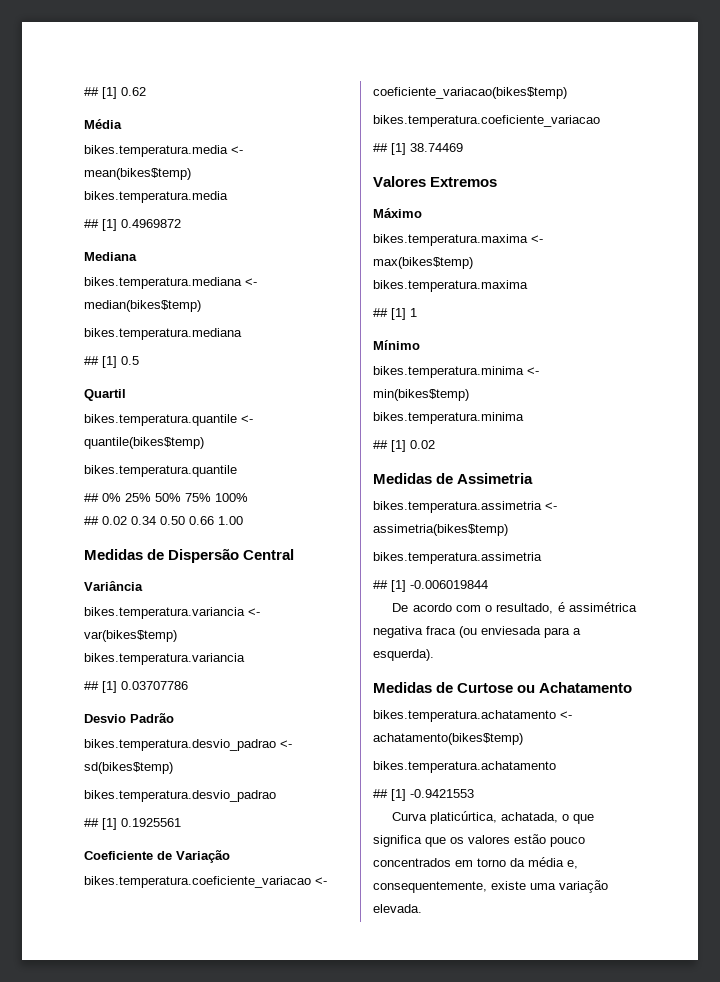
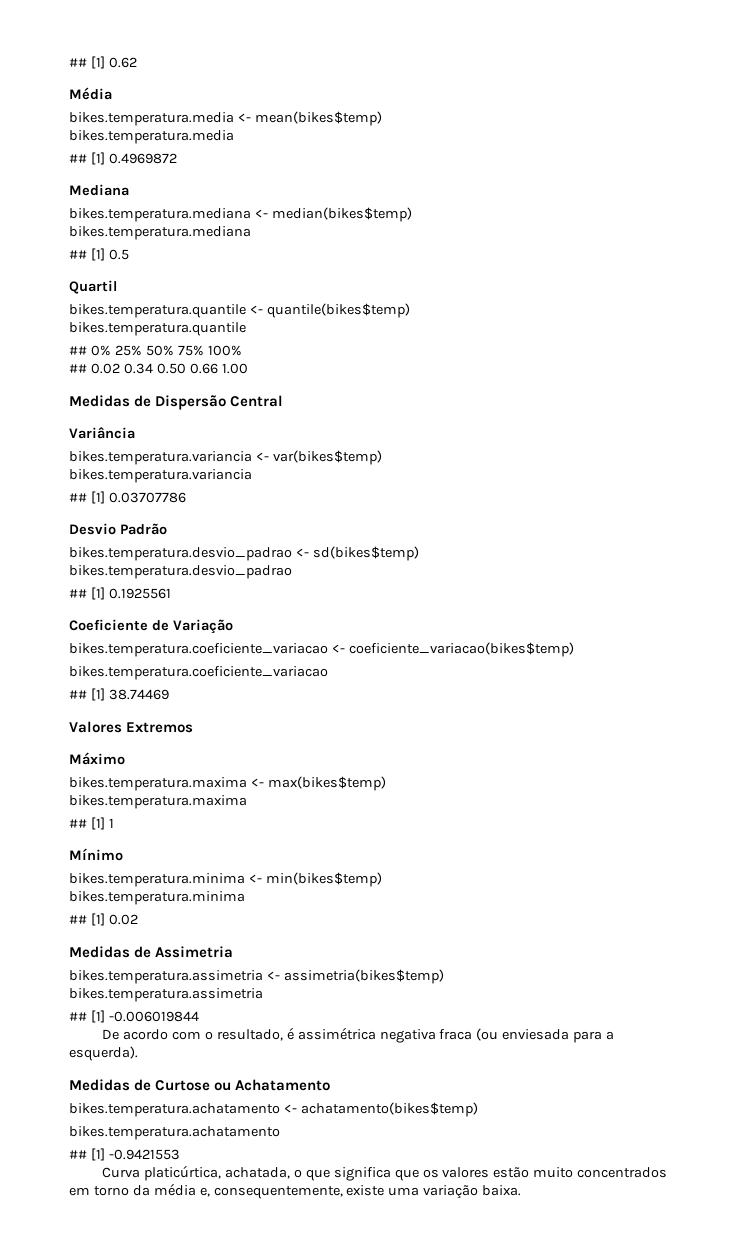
[550,837,585,847] pouco -> [533,1167,574,1178] muito
[373,904,422,913] elevada. -> [482,1185,522,1196] baixa.

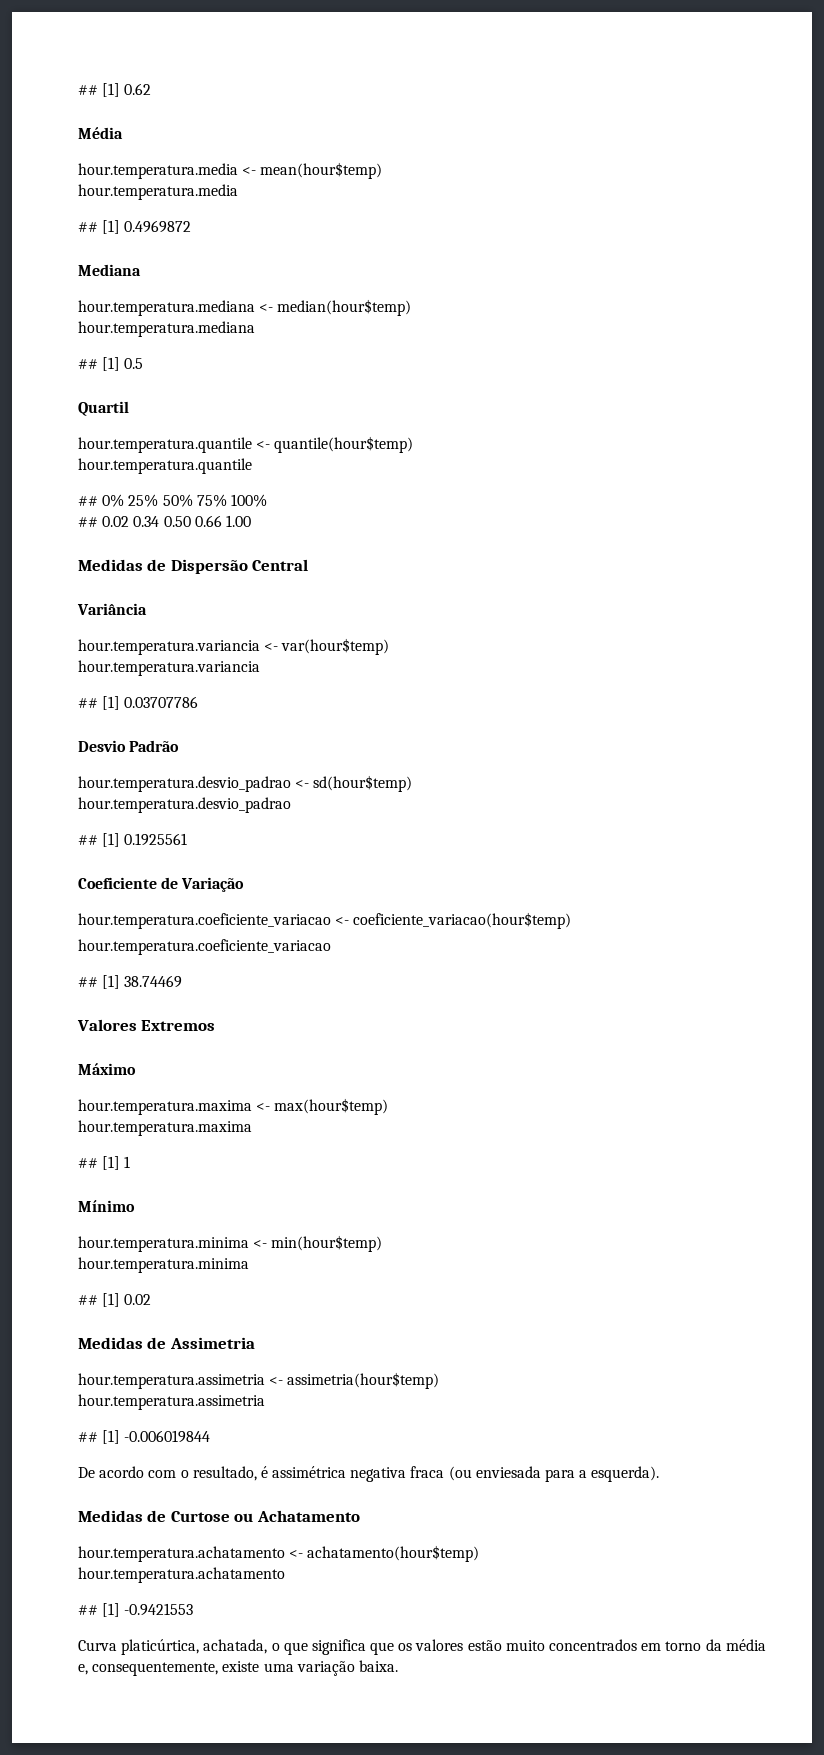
[69,111,382,126] [69,130,234,144] bikes.temperatura.media <- mean(bikes$temp) // bikes.temperatura.media -> [78,162,383,179] [78,184,238,200] hour.temperatura.media <- mean(hour$temp) // hour.temperatura.media
[69,207,412,222] [69,226,251,240] bikes.temperatura.mediana <- median(bikes$temp) // bikes.temperatura.mediana -> [78,299,412,316] [78,321,255,337] hour.temperatura.mediana <- median(hour$temp) // hour.temperatura.mediana
[69,303,410,318] [69,322,246,336] bikes.temperatura.quantile <- quantile(bikes$temp) // bikes.temperatura.quantile -> [78,436,414,453] [78,458,252,474] hour.temperatura.quantile <- quantile(hour$temp) // hour.temperatura.quantile
[69,450,382,465] [69,469,252,483] bikes.temperatura.variancia <- var(bikes$temp) // bikes.temperatura.variancia -> [78,638,390,655] [78,660,260,676] hour.temperatura.variancia <- var(hour$temp) // hour.temperatura.variancia
[69,546,419,561] [69,565,292,579] bikes.temperatura.desvio_padrao <- sd(bikes$temp) // bikes.temperatura.desvio_padrao -> [78,775,413,792] [78,797,291,813] hour.temperatura.desvio_padrao <- sd(hour$temp) // hour.temperatura.desvio_padrao
[69,642,574,657] [69,666,328,680] bikes.temperatura.coeficiente_variacao <- coeficiente_variacao(bikes$temp) // bikes.temperatura.coeficiente_variacao -> [78,912,572,929] [78,939,331,955] hour.temperatura.coeficiente_variacao <- coeficiente_variacao(hour$temp) // hour.temperatura.coeficiente_variacao
[69,776,386,791] [69,795,247,809] bikes.temperatura.maxima <- max(bikes$temp) // bikes.temperatura.maxima -> [78,1098,389,1115] [78,1120,252,1136] hour.temperatura.maxima <- max(hour$temp) // hour.temperatura.maxima
[69,872,382,887] [69,891,245,905] bikes.temperatura.minima <- min(bikes$temp) // bikes.temperatura.minima -> [78,1235,383,1252] [78,1257,249,1273] hour.temperatura.minima <- min(hour$temp) // hour.temperatura.minima
[69,969,444,984] [69,988,263,1002] bikes.temperatura.assimetria <- assimetria(bikes$temp) // bikes.temperatura.assimetria -> [78,1372,440,1389] [78,1394,265,1410] hour.temperatura.assimetria <- assimetria(hour$temp) // hour.temperatura.assimetria
[69,1102,478,1117] [69,1126,280,1140] bikes.temperatura.achatamento <- achatamento(bikes$temp) // bikes.temperatura.achatamento -> [78,1545,480,1562] [78,1567,285,1583] hour.temperatura.achatamento <- achatamento(hour$temp) // hour.temperatura.achatamento

